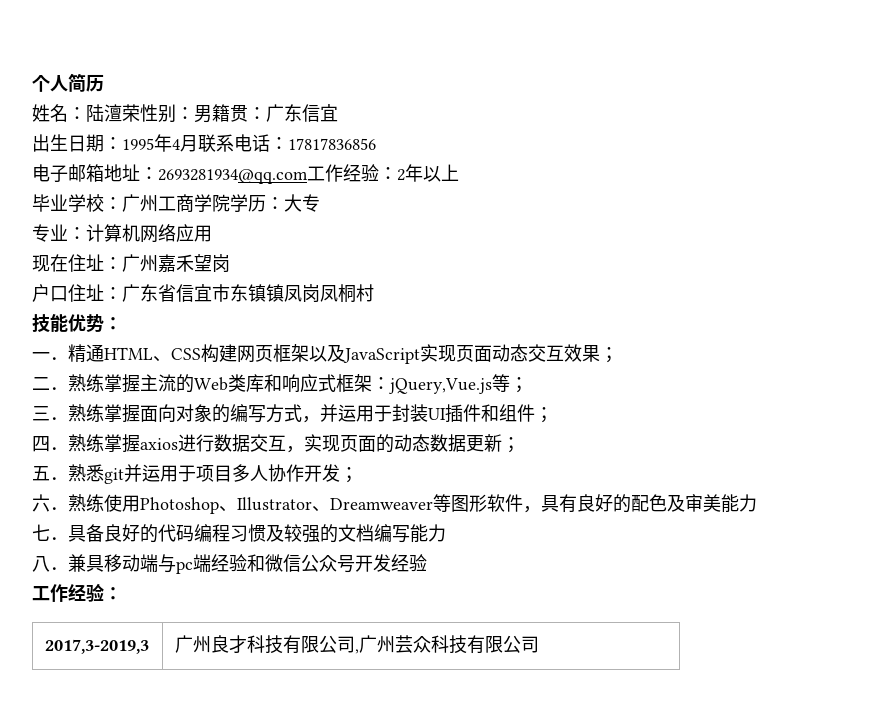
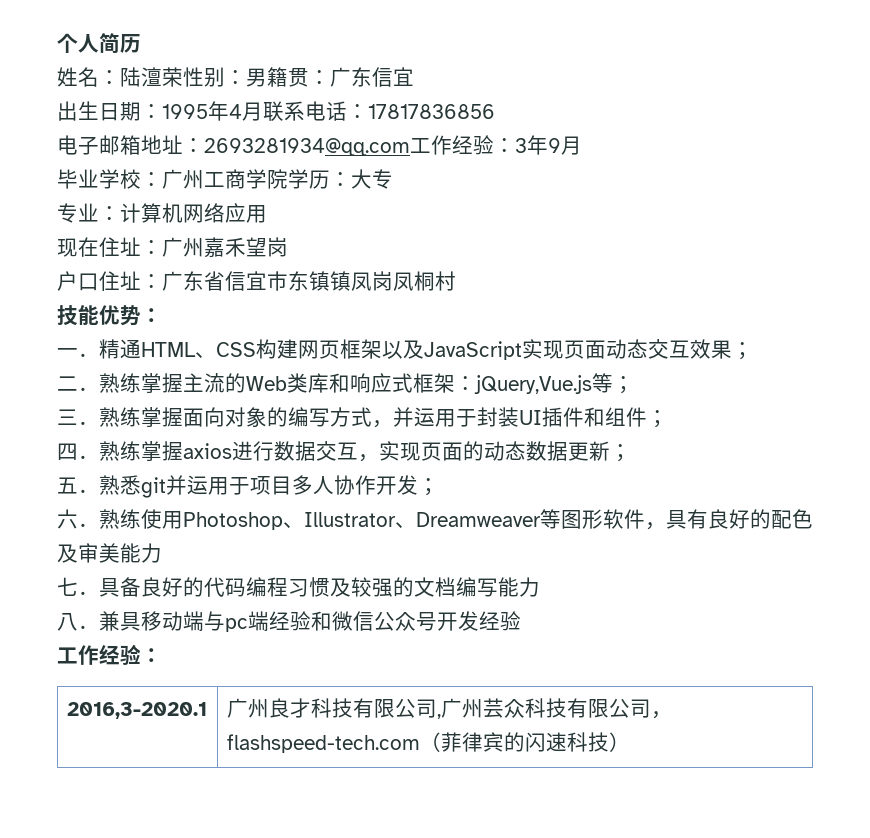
[397,164,459,182] 2年以上 -> [515,135,582,155] 3年9月
[44,639,149,654] 2017,3-2019,3 -> [66,702,207,719] 2016,3-2020.1
(539, 644) none -> [650,711,672,719] [226,732,630,753] ，flashspeed-tech.com（菲律宾的闪速科技）

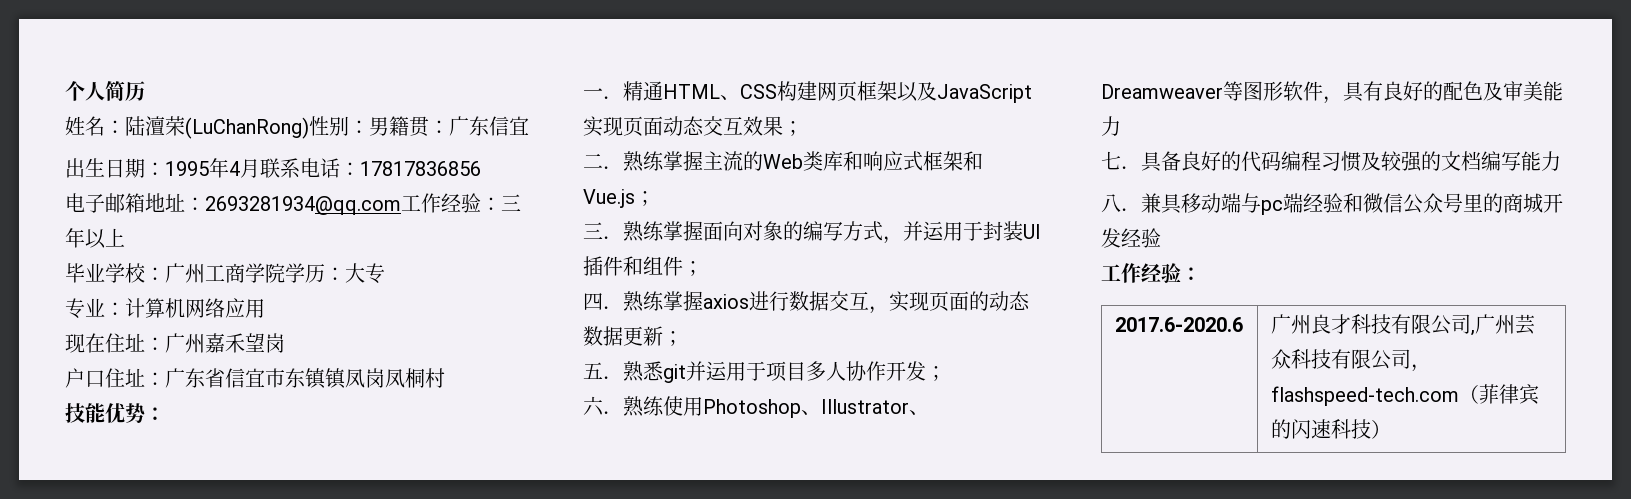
(183, 77) none -> [185,117,309,139] (LuChanRong)
[515,135,582,155] 3年9月 -> [501,194,521,211] [65,228,125,249] 三年以上
[455,373,613,394] ：jQuery,Vue.js等 -> [963,151,983,171] [583,189,635,208] 和Vue.js
(437, 621) none -> [1463,193,1543,213] 里的商城
[66,702,207,719] 2016,3-2020.1 -> [1114,317,1243,332] 2017.6-2020.6

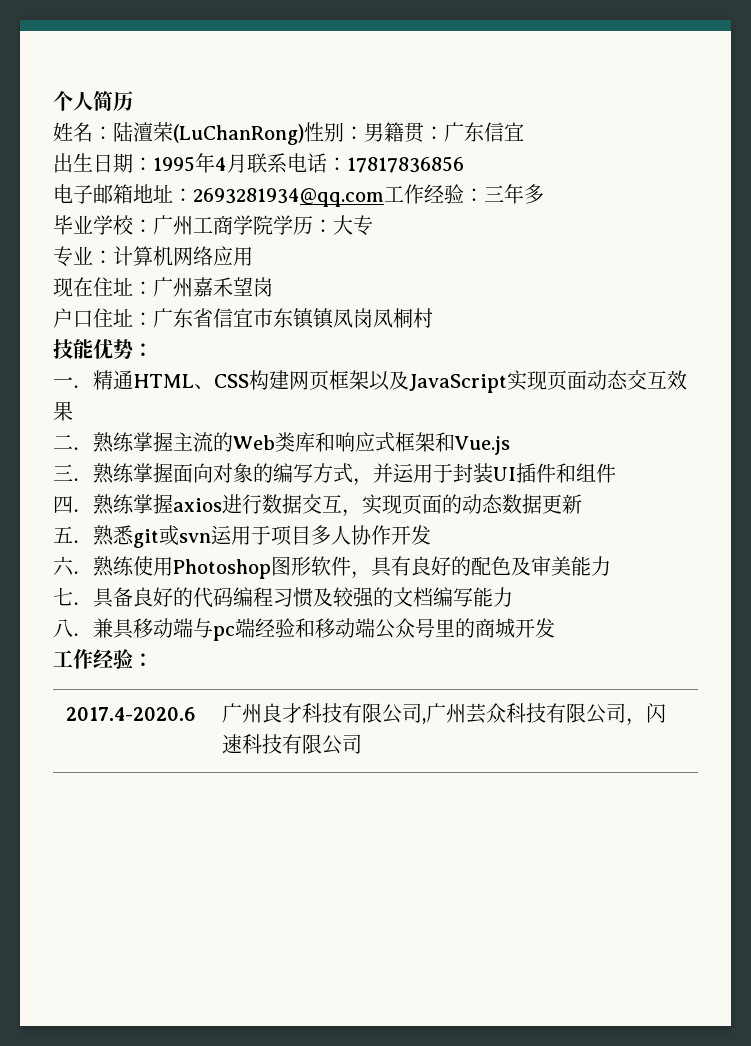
[85,228,125,249] 以上 -> [524,184,544,204] 多
[783,121,803,136] ； -> (73, 411) none
[635,191,655,206] ； -> (510, 445) none
[683,261,703,276] ； -> (616, 473) none
[663,331,683,346] ； -> (582, 504) none
[686,361,706,381] 并 -> [159,525,211,546] 或svn
[926,366,946,381] ； -> (431, 535) none
[801,399,929,415] [1101,81,1243,101] 、Illustrator、Dreamweaver等 -> (271, 569) none
[1363,193,1403,213] 微信 -> [315,618,375,638] 移动端
[1121,228,1161,248] 经验 -> (555, 628) none
[1114,317,1243,332] 2017.6-2020.6 -> [66,707,196,721] 2017.4-2020.6
[1270,384,1539,406] [1270,419,1391,439] flashspeed-tech.com（菲律宾的闪速科技） -> [646,703,667,723] [222,734,363,755] 闪速科技有限公司

